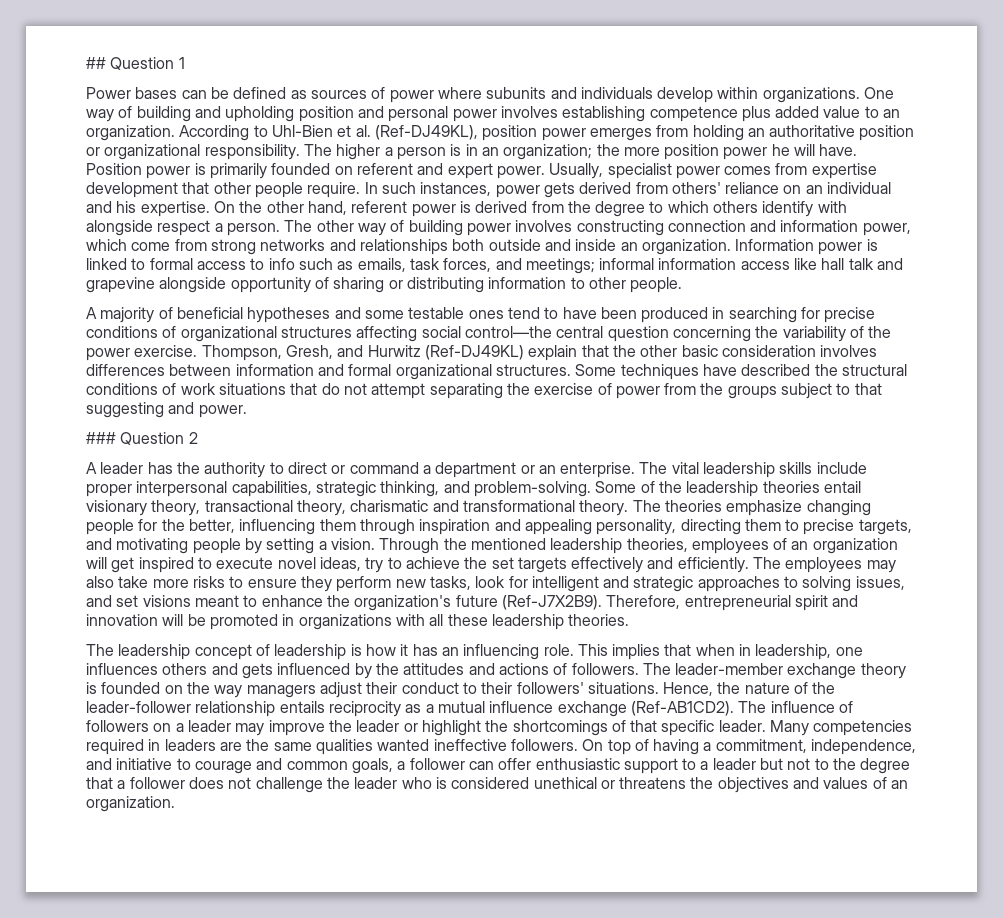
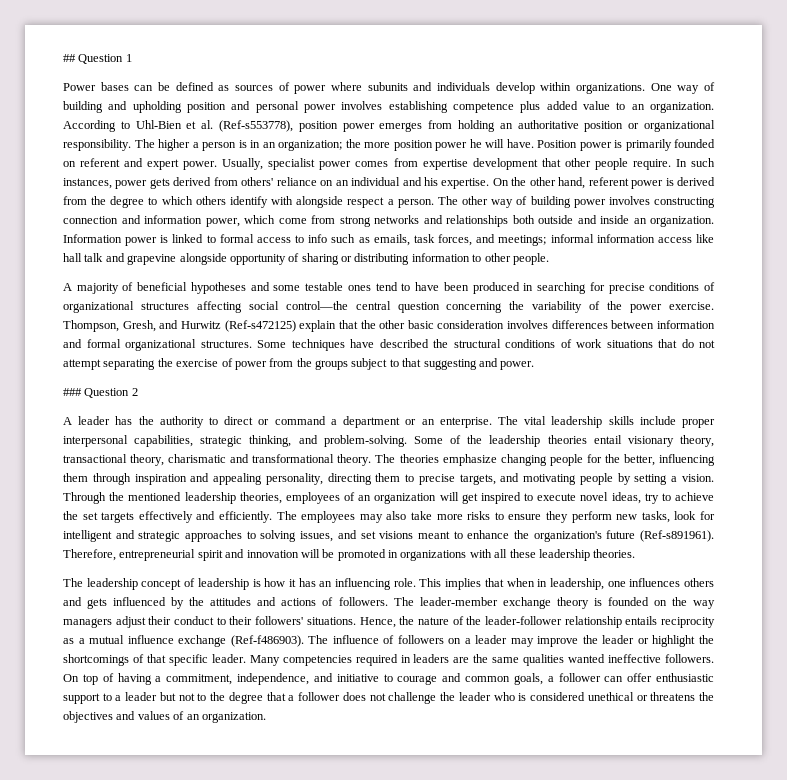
[374,125,478,140] (Ref-DJ49KL), -> [219,120,293,132] (Ref-s553778),
[424,345,524,360] (Ref-DJ49KL) -> [224,320,296,332] (Ref-s472125)
[501,595,602,610] (Ref-J7X2B9). -> [640,530,714,542] (Ref-s891961).
[630,701,734,716] (Ref-AB1CD2). -> [230,635,304,647] (Ref-f486903).

